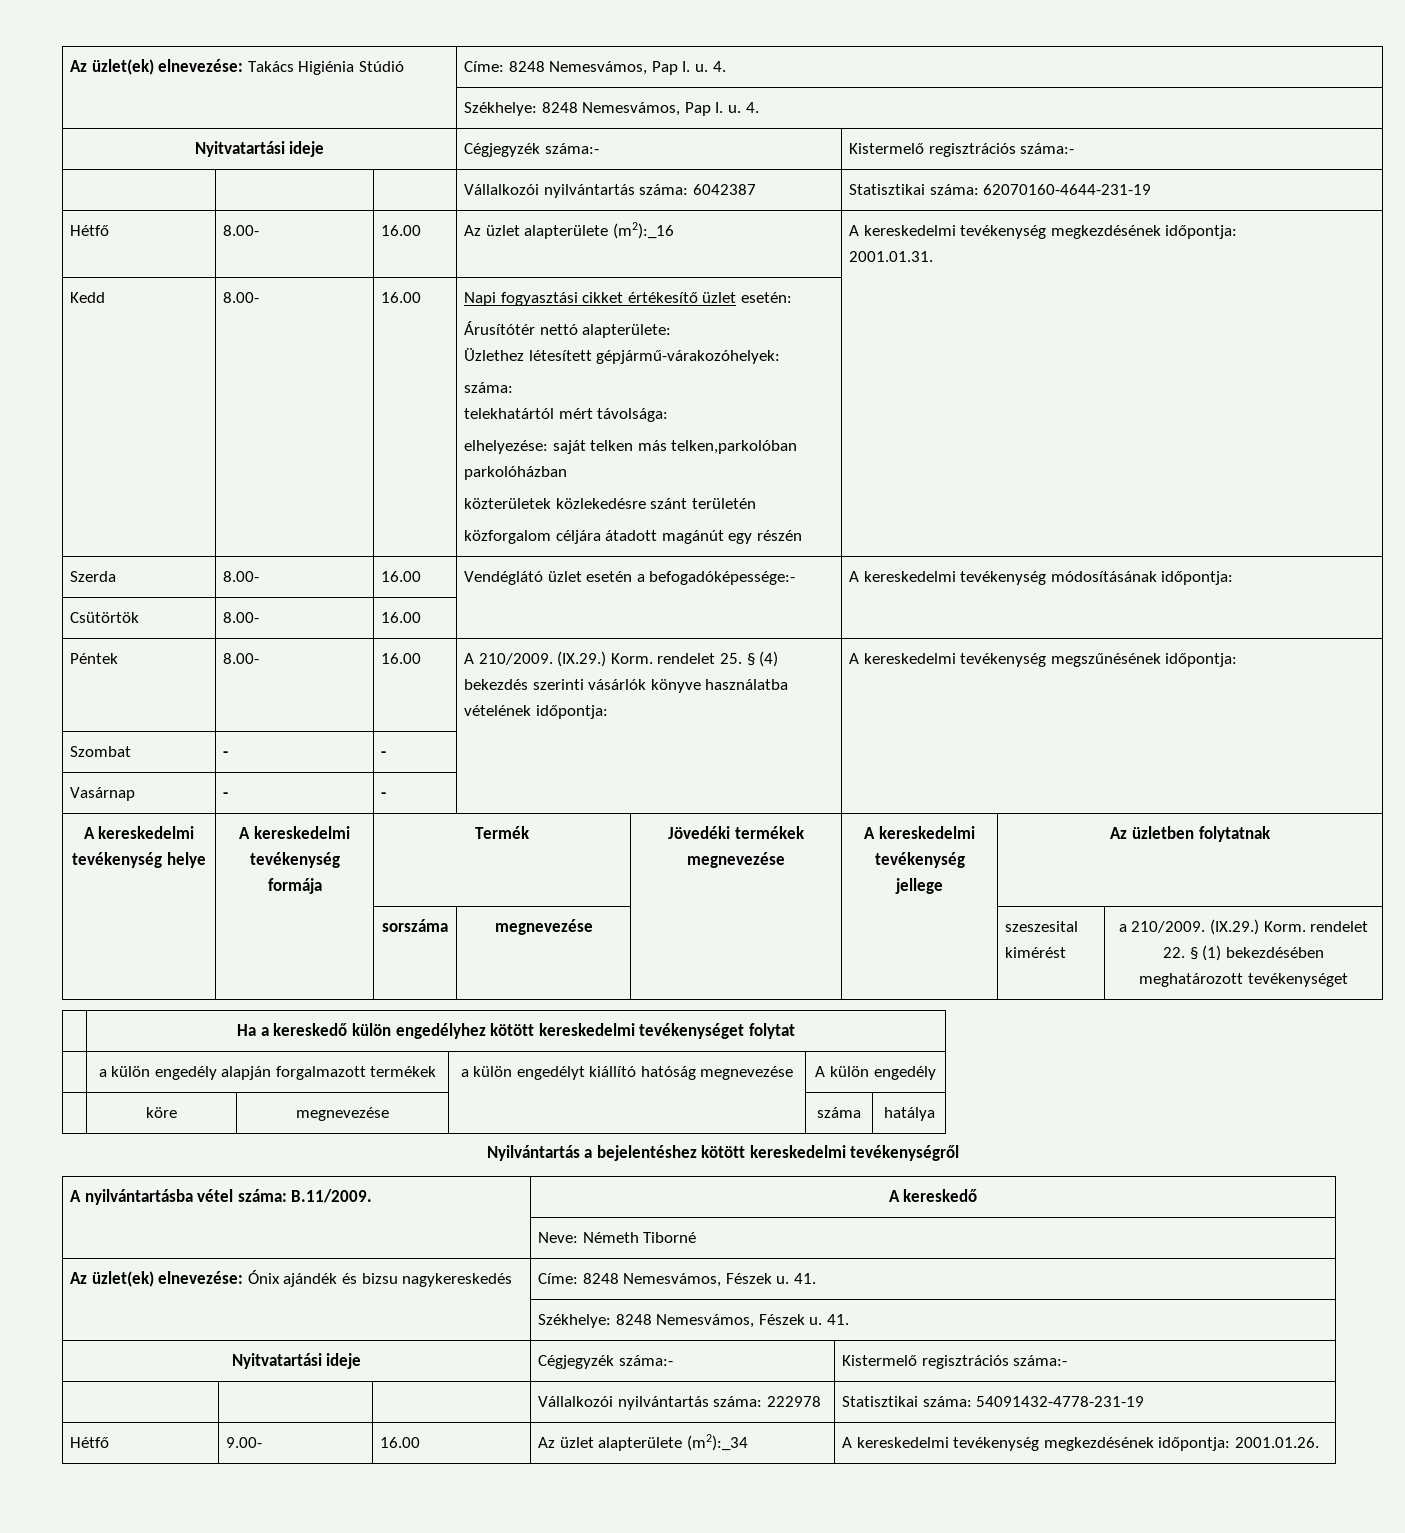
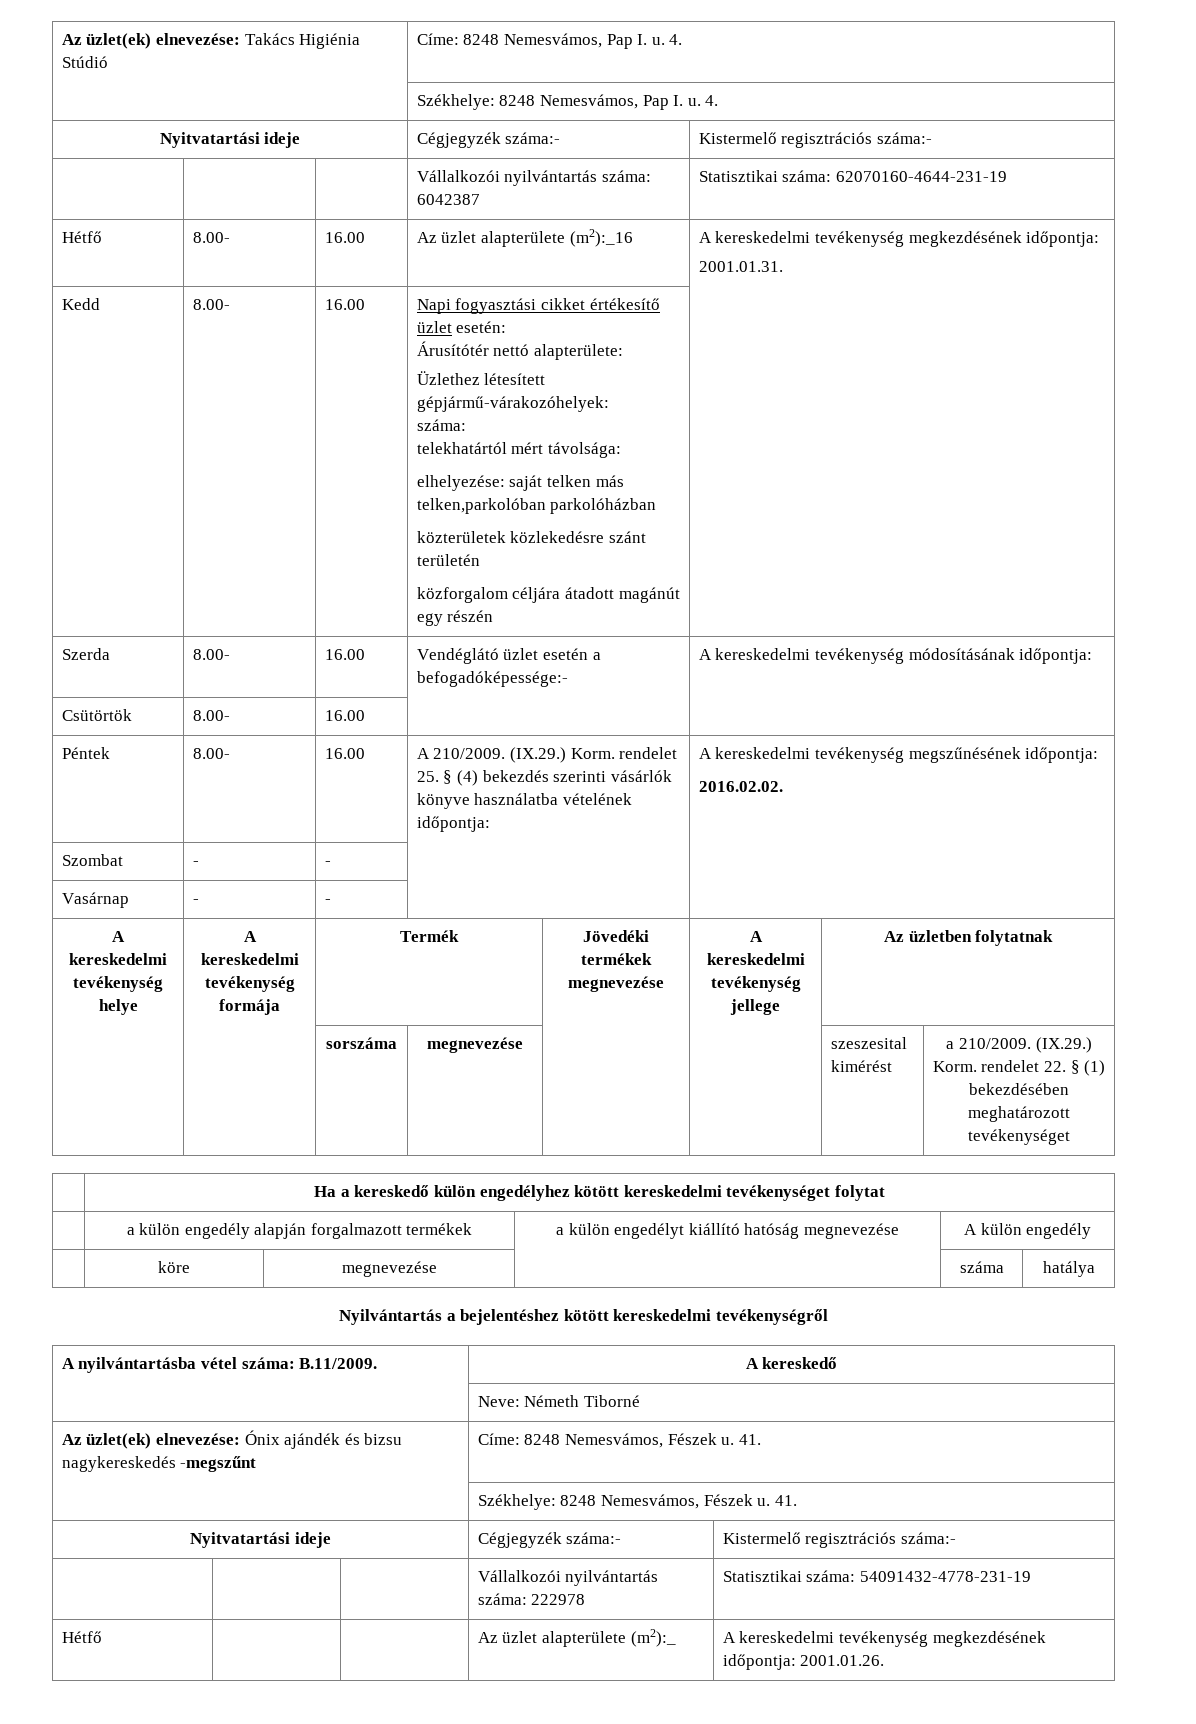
(1238, 660) none -> [698,781,783,792] // 2016.02.02.
(513, 1280) none -> [180,1456,257,1472] -megszűnt
[226,1437,263,1448] [380,1437,421,1448] [538,1434,748,1451] 9.00- | 16.00 | Az üzlet alapterülete (m2):_34 -> [477,1629,676,1647] | | Az üzlet alapterülete (m2):_

